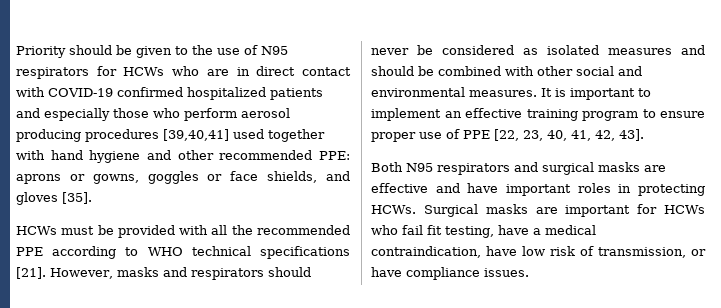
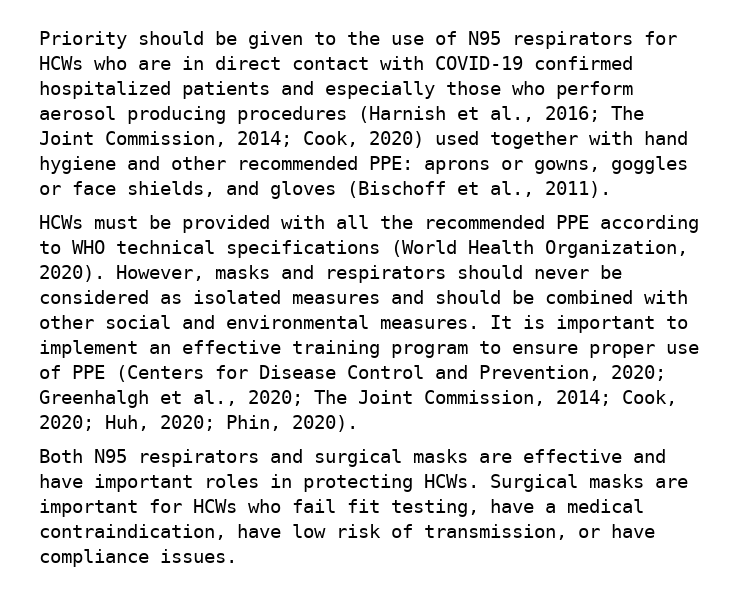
[163,129,229,141] [39,40,41] -> [358,106,644,123] [39,131,424,148] (Harnish et al., 2016; The Joint Commission, 2014; Cook, 2020)
[62,192,92,204] [35]. -> [347,181,611,198] (Bischoff et al., 2011).
[16,267,46,279] [21]. -> [391,240,688,258] [39,265,105,282] (World Health Organization, 2020).
[494,129,644,141] [22, 23, 40, 41, 42, 43]. -> [116,365,666,382] [39,390,677,408] [39,415,358,432] (Centers for Disease Control and Prevention, 2020; Greenhalgh et al., 2020; The Joint Commission, 2014; Cook, 2020; Huh, 2020; Phin, 2020).

